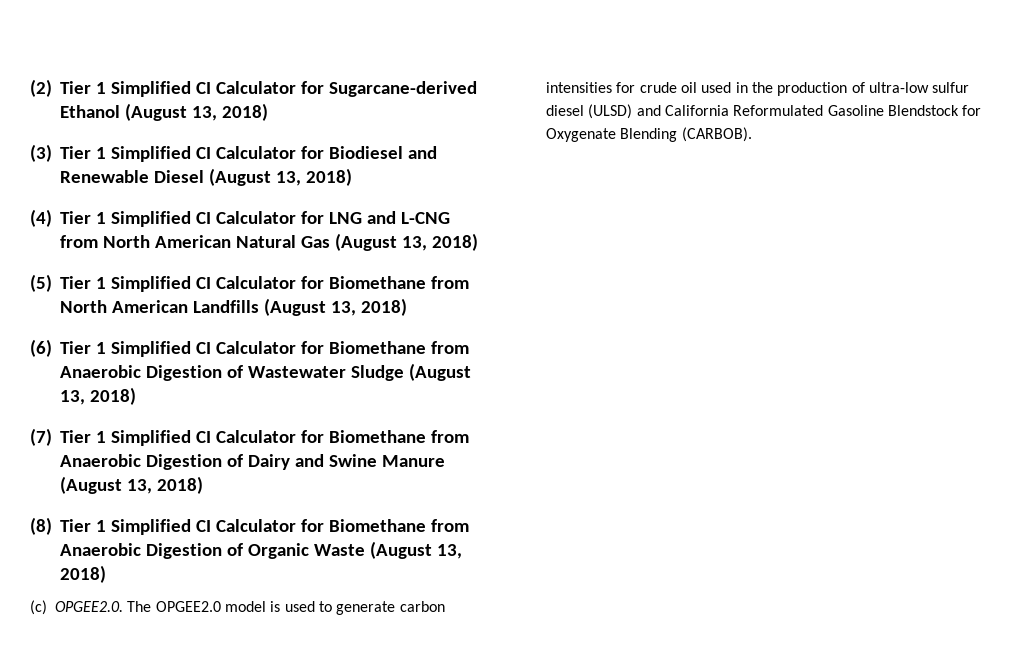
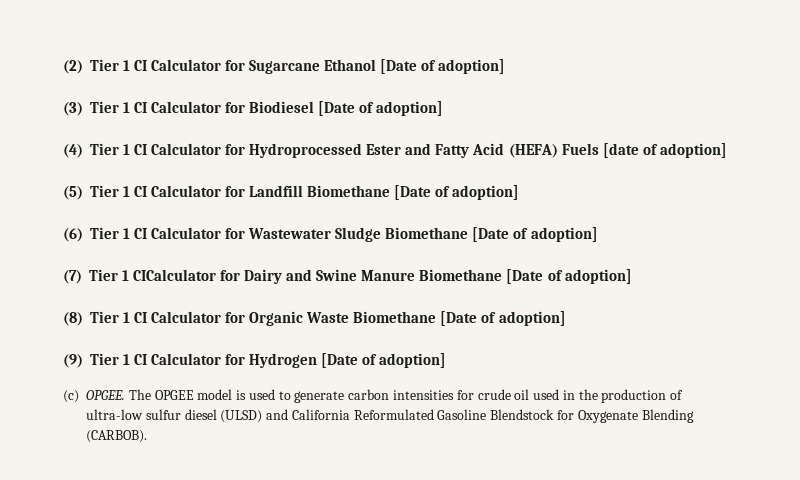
[110,81,477,97] [60,103,268,121] Simplified CI Calculator for Sugarcane-derived Ethanol (August 13, 2018) -> [134,59,506,74] CI Calculator for Sugarcane Ethanol [Date of adoption]
[110,146,191,162] Simplified -> (131, 107) none
[407,146,437,159] [60,168,352,186] and Renewable Diesel (August 13, 2018) -> [318,101,444,116] [Date of adoption]
[110,211,450,227] [60,233,478,251] Simplified CI Calculator for LNG and L-CNG from North American Natural Gas (August 13, 2018) -> [134,143,727,158] CI Calculator for Hydroprocessed Ester and Fatty Acid (HEFA) Fuels [date of adoption]
[110,276,469,292] [60,298,407,316] Simplified CI Calculator for Biomethane from North American Landfills (August 13, 2018) -> [134,185,520,200] CI Calculator for Landfill Biomethane [Date of adoption]
[110,341,469,357] [60,363,471,381] [60,387,136,405] [30,428,469,446] [60,454,445,470] [60,476,203,494] Simplified CI Calculator for Biomethane from Anaerobic Digestion of Wastewater Sludge (August 13, 2018) // (7) Tier 1 Simplified CI Calculator for Biomethane from Anaerobic Digestion of Dairy and Swine Manure (August 13, 2018) -> [134,227,598,242] [63,269,632,284] CI Calculator for Wastewater Sludge Biomethane [Date of adoption] // (7) Tier 1 CICalculator for Dairy and Swine Manure Biomethane [Date of adoption]
[110,519,469,535] [60,541,462,559] [60,565,106,583] [30,600,221,615] Simplified CI Calculator for Biomethane from Anaerobic Digestion of Organic Waste (August 13, 2018) // (c) OPGEE2.0. The OPGEE2.0 -> [134,311,566,326] [63,353,447,368] [63,389,194,403] CI Calculator for Organic Waste Biomethane [Date of adoption] // (9) Tier 1 CI Calculator for Hydrogen [Date of adoption] // (c) OPGEE. The OPGEE

